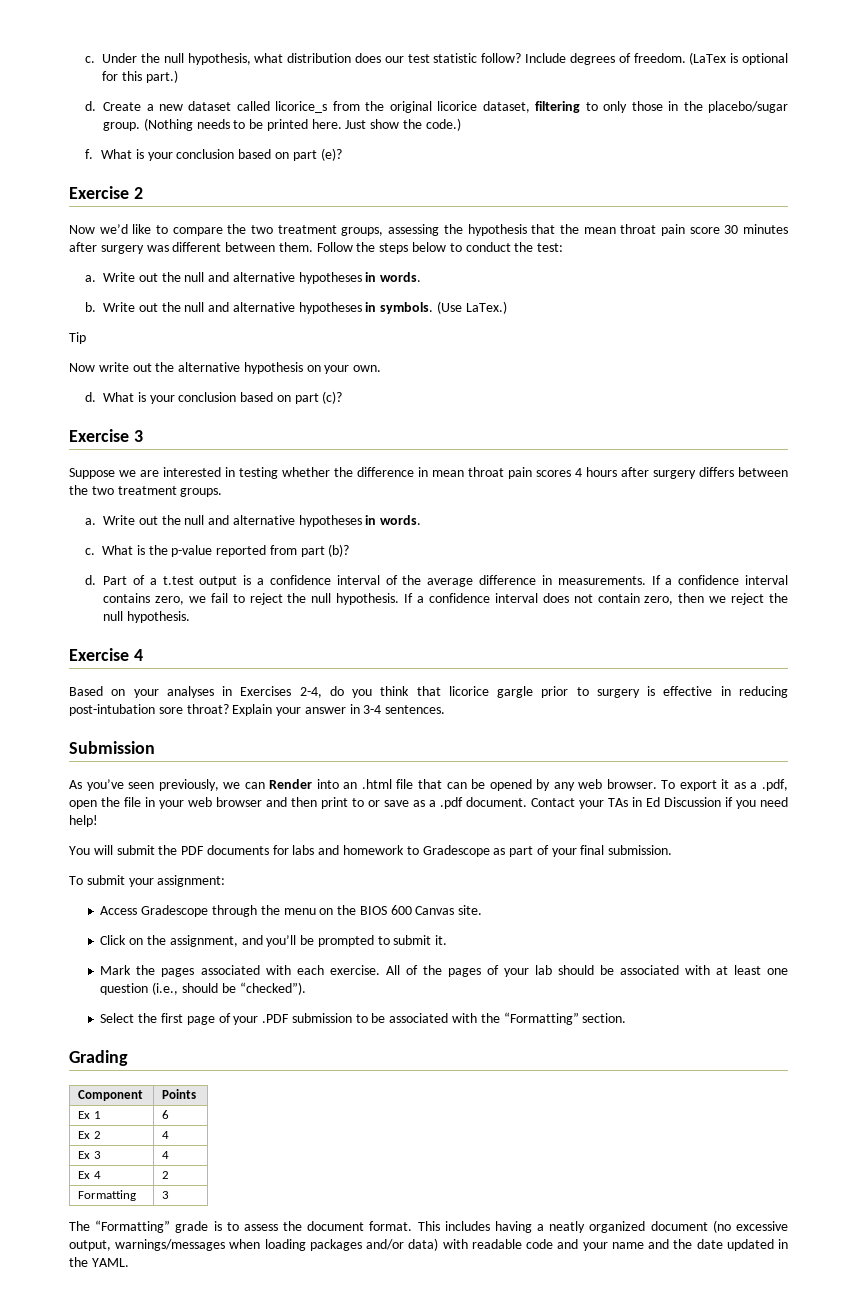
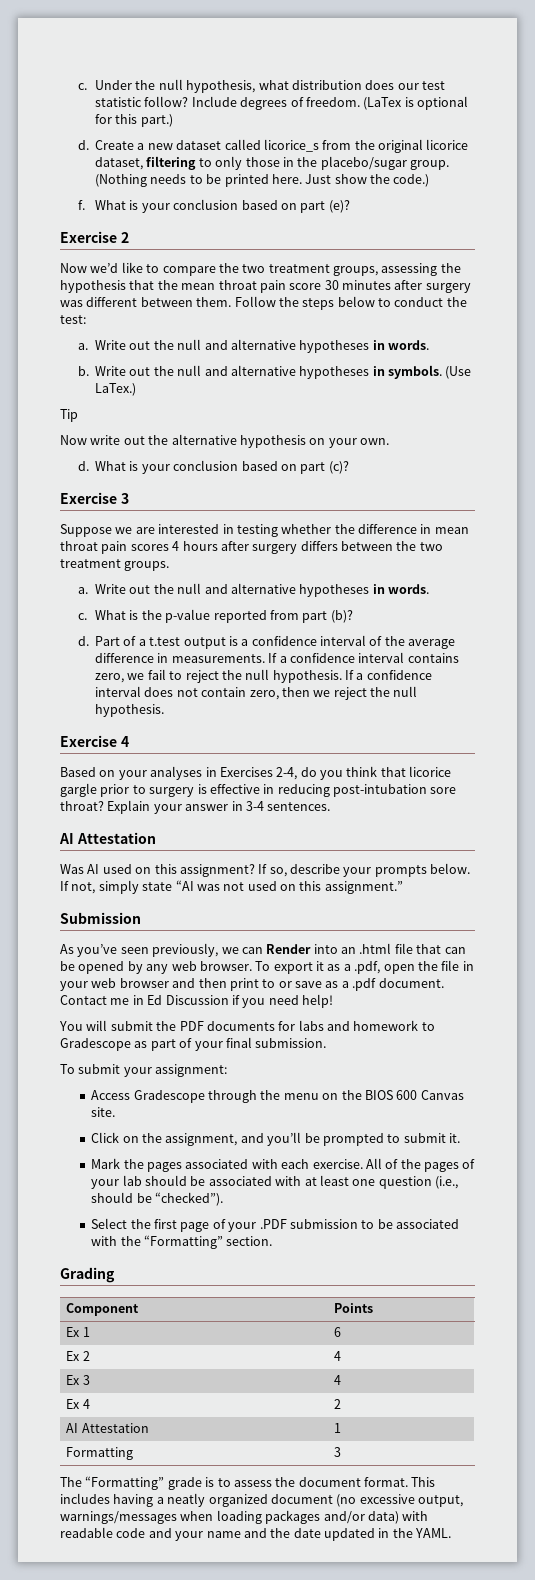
(446, 709) none -> [59,832,156,844] [60,863,471,877] [60,880,403,894] // AI Attestation // Was AI used on this assignment? If so, describe your prompts below. If not, simply state “AI was not used on this assignment.”
[579,798,628,809] your TAs -> [110,998,130,1005] me
(170, 1175) none -> [66,1423,149,1433] [334,1423,342,1433] // AI Attestation | 1

